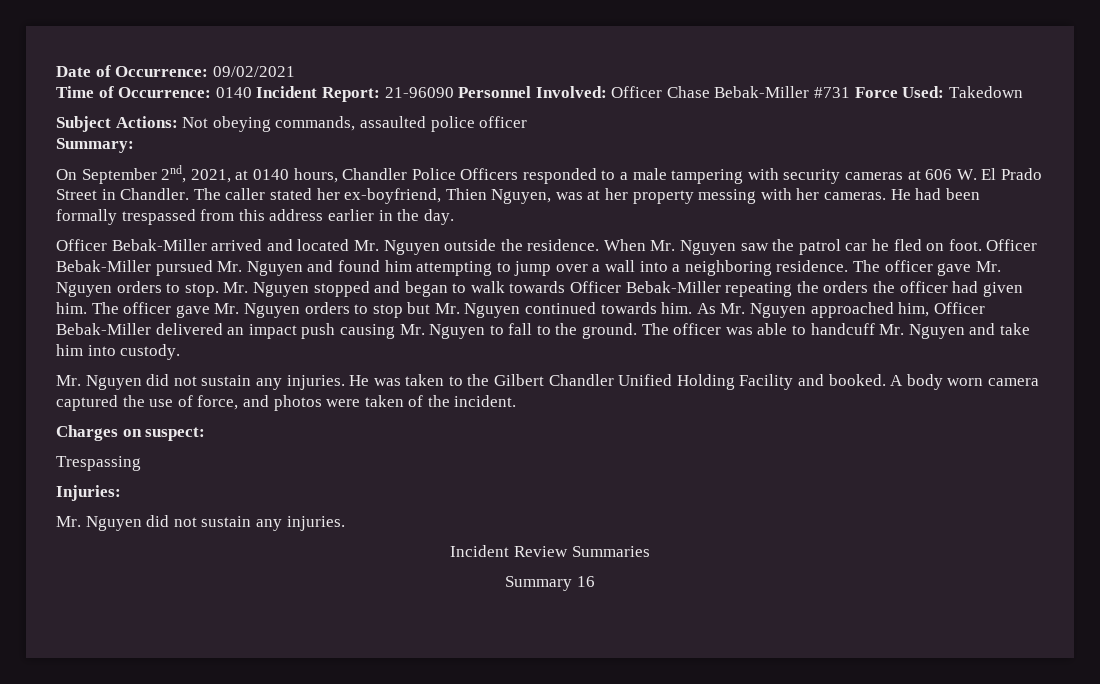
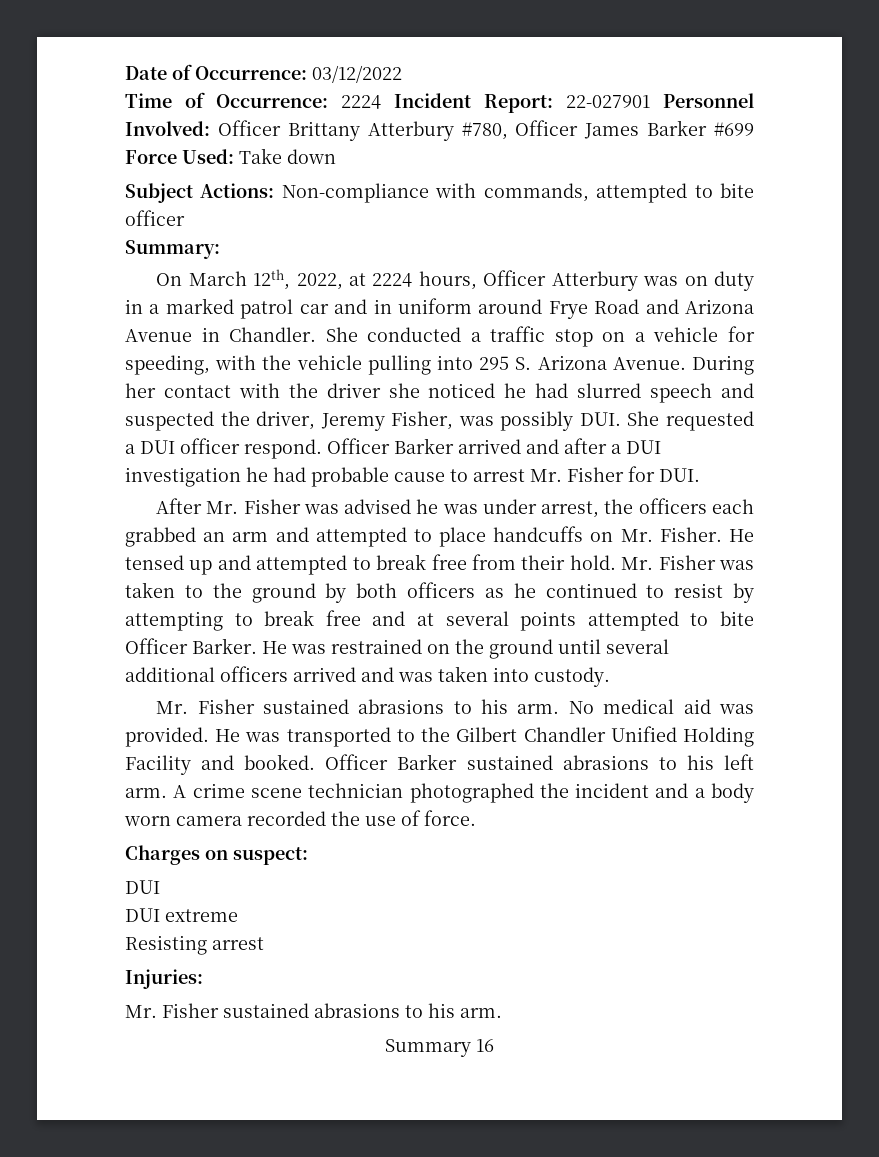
[212,66,295,77] 09/02/2021 -> [312,65,402,83] 03/12/2022
[215,87,252,98] 0140 -> [341,95,381,109] 2224
[384,87,454,98] 21-96090 -> [566,95,650,108] 22-027901
[666,86,1023,98] [56,116,528,132] [56,138,134,153] [56,165,1042,184] [56,188,980,204] [56,209,454,225] [56,239,1038,255] [56,260,1001,276] [56,281,1023,297] [56,302,985,318] [56,323,1030,339] [56,344,181,360] [56,374,445,390] Chase Bebak-Miller #731 Force Used: Takedown // Subject Actions: Not obeying commands, assaulted police officer // Summary: // On September 2nd, 2021, at 0140 hours, Chandler Police Officers responded to a male tampering with security cameras at 606 W. El Prado Street in Chandler. The caller stated her ex-boyfriend, Thien Nguyen, was at her property messing with her cameras. He had been formally trespassed from this address earlier in the day. // Officer Bebak-Miller arrived and located Mr. Nguyen outside the residence. When Mr. Nguyen saw the patrol car he fled on foot. Officer Bebak-Miller pursued Mr. Nguyen and found him attempting to jump over a wall into a neighboring residence. The officer gave Mr. Nguyen orders to stop. Mr. Nguyen stopped and began to walk towards Officer Bebak-Miller repeating the orders the officer had given him. The officer gave Mr. Nguyen orders to stop but Mr. Nguyen continued towards him. As Mr. Nguyen approached him, Officer Bebak-Miller delivered an impact push causing Mr. Nguyen to fall to the ground. The officer was able to handcuff Mr. Nguyen and take him into custody. // Mr. Nguyen did not sustain any injuries. He was taken -> [287,120,754,141] [125,148,336,164] [125,183,755,203] [125,210,185,226] [125,240,220,259] [156,269,754,291] [125,298,754,319] [125,326,755,347] [125,355,754,375] [125,383,754,403] [125,411,754,431] [125,438,661,459] [125,466,700,487] [156,498,754,518] [125,526,754,547] [125,554,754,575] [125,582,754,603] [125,610,755,631] [125,638,669,659] [125,666,610,687] [156,699,754,714] [125,727,391,747] Brittany Atterbury #780, Officer James Barker #699 Force Used: Take down // Subject Actions: Non-compliance with commands, attempted to bite officer // Summary: // On March 12th, 2022, at 2224 hours, Officer Atterbury was on duty in a marked patrol car and in uniform around Frye Road and Arizona Avenue in Chandler. She conducted a traffic stop on a vehicle for speeding, with the vehicle pulling into 295 S. Arizona Avenue. During her contact with the driver she noticed he had slurred speech and suspected the driver, Jeremy Fisher, was possibly DUI. She requested a DUI officer respond. Officer Barker arrived and after a DUI investigation he had probable cause to arrest Mr. Fisher for DUI. // After Mr. Fisher was advised he was under arrest, the officers each grabbed an arm and attempted to place handcuffs on Mr. Fisher. He tensed up and attempted to break free from their hold. Mr. Fisher was taken to the ground by both officers as he continued to resist by attempting to break free and at several points attempted to bite Officer Barker. He was restrained on the ground until several additional officers arrived and was taken into custody. // Mr. Fisher sustained abrasions to his arm. No medical aid was provided. He was transported
[890,375,904,386] A -> [325,754,754,770] [125,783,705,803] Officer Barker sustained abrasions to his left arm. A crime scene technician photographed the incident and a
[56,395,118,411] captured -> [247,811,326,826] recorded
[197,395,517,411] [56,425,206,441] [56,456,141,471] [56,485,121,501] [56,515,345,531] [450,545,650,557] force, and photos were taken of the incident. // Charges on suspect: // Trespassing // Injuries: // Mr. Nguyen did not sustain any injuries. // Incident Review Summaries -> [424,810,476,826] [125,845,308,865] [125,880,160,894] [125,908,238,922] [125,935,264,955] [125,969,203,989] [125,1003,502,1018] force. // Charges on suspect: // DUI // DUI extreme // Resisting arrest // Injuries: // Mr. Fisher sustained abrasions to his arm.

